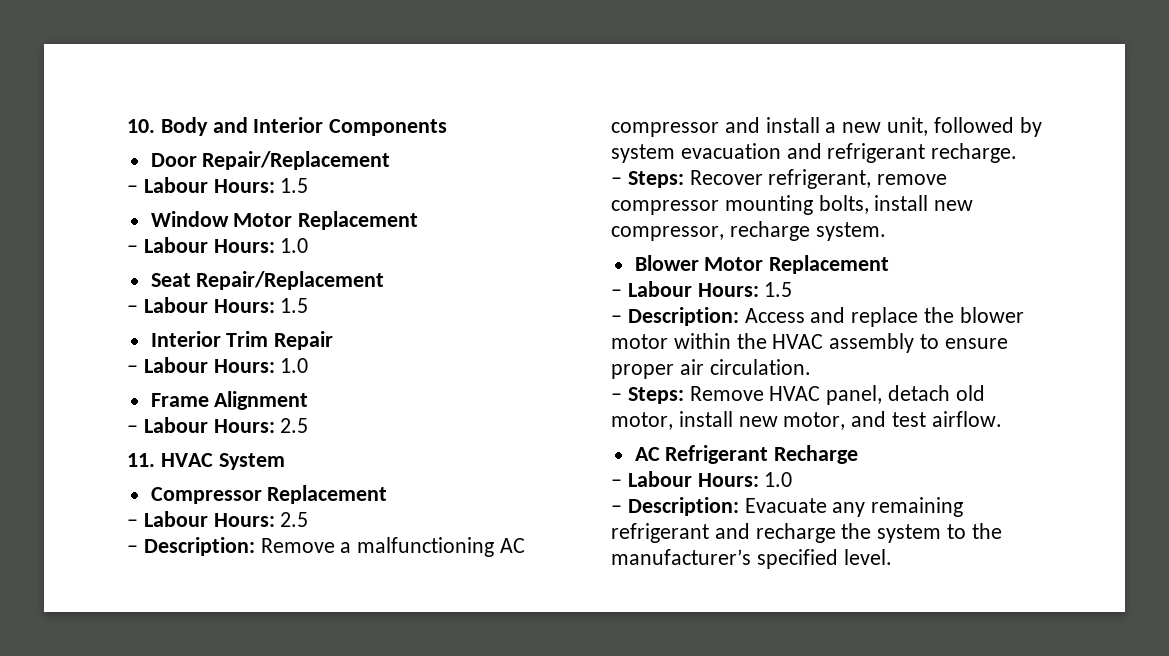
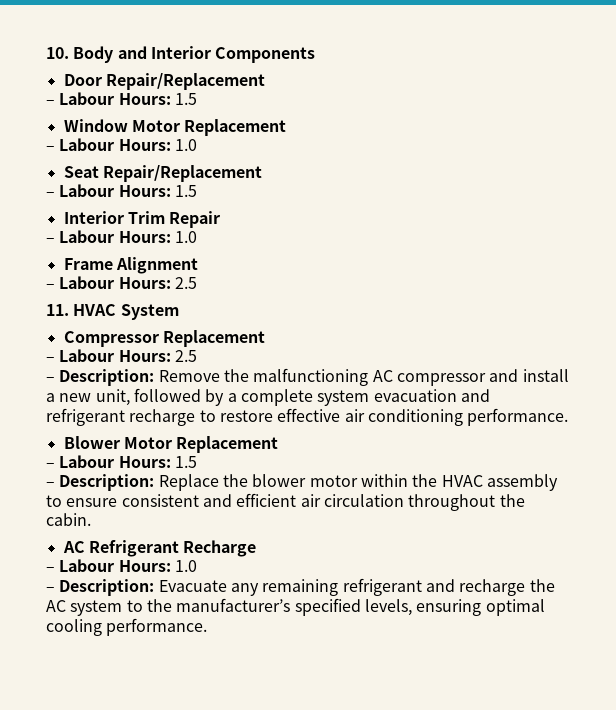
[340,542,352,553] a -> [223,369,249,382] the
(1042, 127) none -> [227,389,313,406] a complete
[931,143,1018,163] [611,169,948,189] [611,195,974,215] [611,221,886,241] recharge. // – Steps: Recover refrigerant, remove compressor mounting bolts, install new compressor, recharge system. -> [129,408,569,426] recharge to restore effective air conditioning performance.
[744,307,919,327] Access and replace -> [158,474,219,491] Replace
[611,359,811,379] [611,385,985,405] [611,411,1002,430] proper air circulation. // – Steps: Remove HVAC panel, detach old motor, install new motor, and test airflow. -> [121,493,525,511] [46,513,91,526] consistent and efficient air circulation throughout the cabin.
(872, 531) none -> [46,600,66,612] AC
[843,549,892,565] level. -> [364,599,545,616] [46,618,208,636] levels, ensuring optimal cooling performance.

